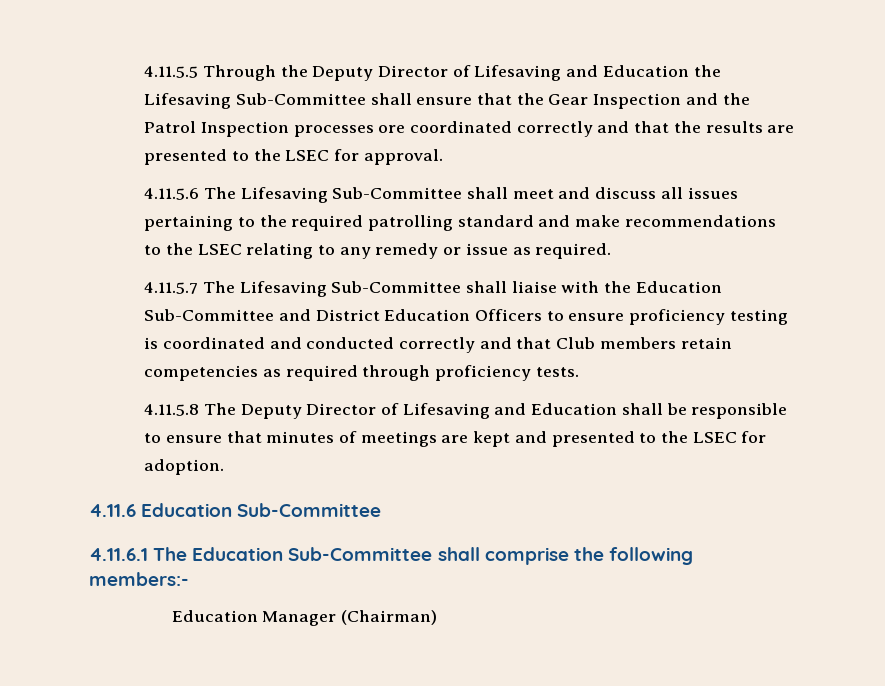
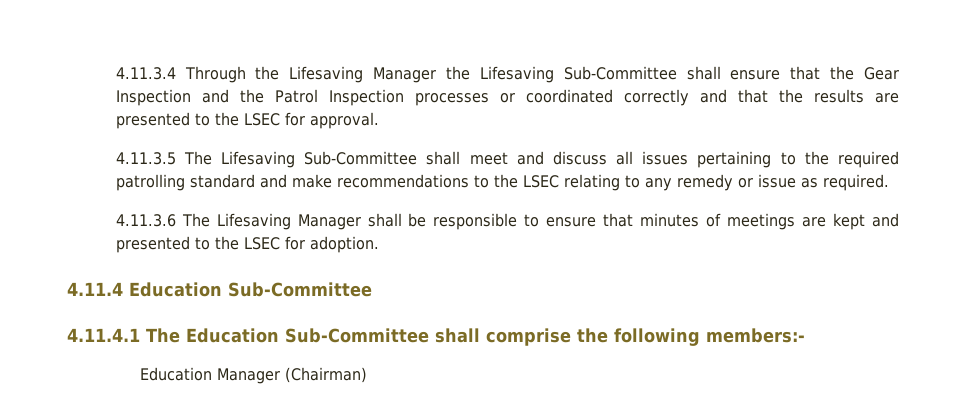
[144,66,199,78] 4.11.5.5 -> [115,67,176,80] 4.11.3.4
[312,65,689,81] Deputy Director of Lifesaving and Education -> [289,66,437,83] Lifesaving Manager
[378,125,406,133] ore -> [499,93,515,103] or
[144,188,200,200] 4.11.5.6 -> [115,152,176,165] 4.11.3.5
[144,281,722,297] [144,309,788,325] [144,337,732,353] [144,365,579,381] [144,403,618,419] 4.11.5.7 The Lifesaving Sub-Committee shall liaise with the Education Sub-Committee and District Education Officers to ensure proficiency testing is coordinated and conducted correctly and that Club members retain competencies as required through proficiency tests. // 4.11.5.8 The Deputy Director of Lifesaving and Education -> [115,213,361,230] 4.11.3.6 The Lifesaving Manager
[89,504,136,517] 4.11.6 -> [67,282,123,296] 4.11.4
[89,548,148,561] 4.11.6.1 -> [67,328,140,342] 4.11.4.1

